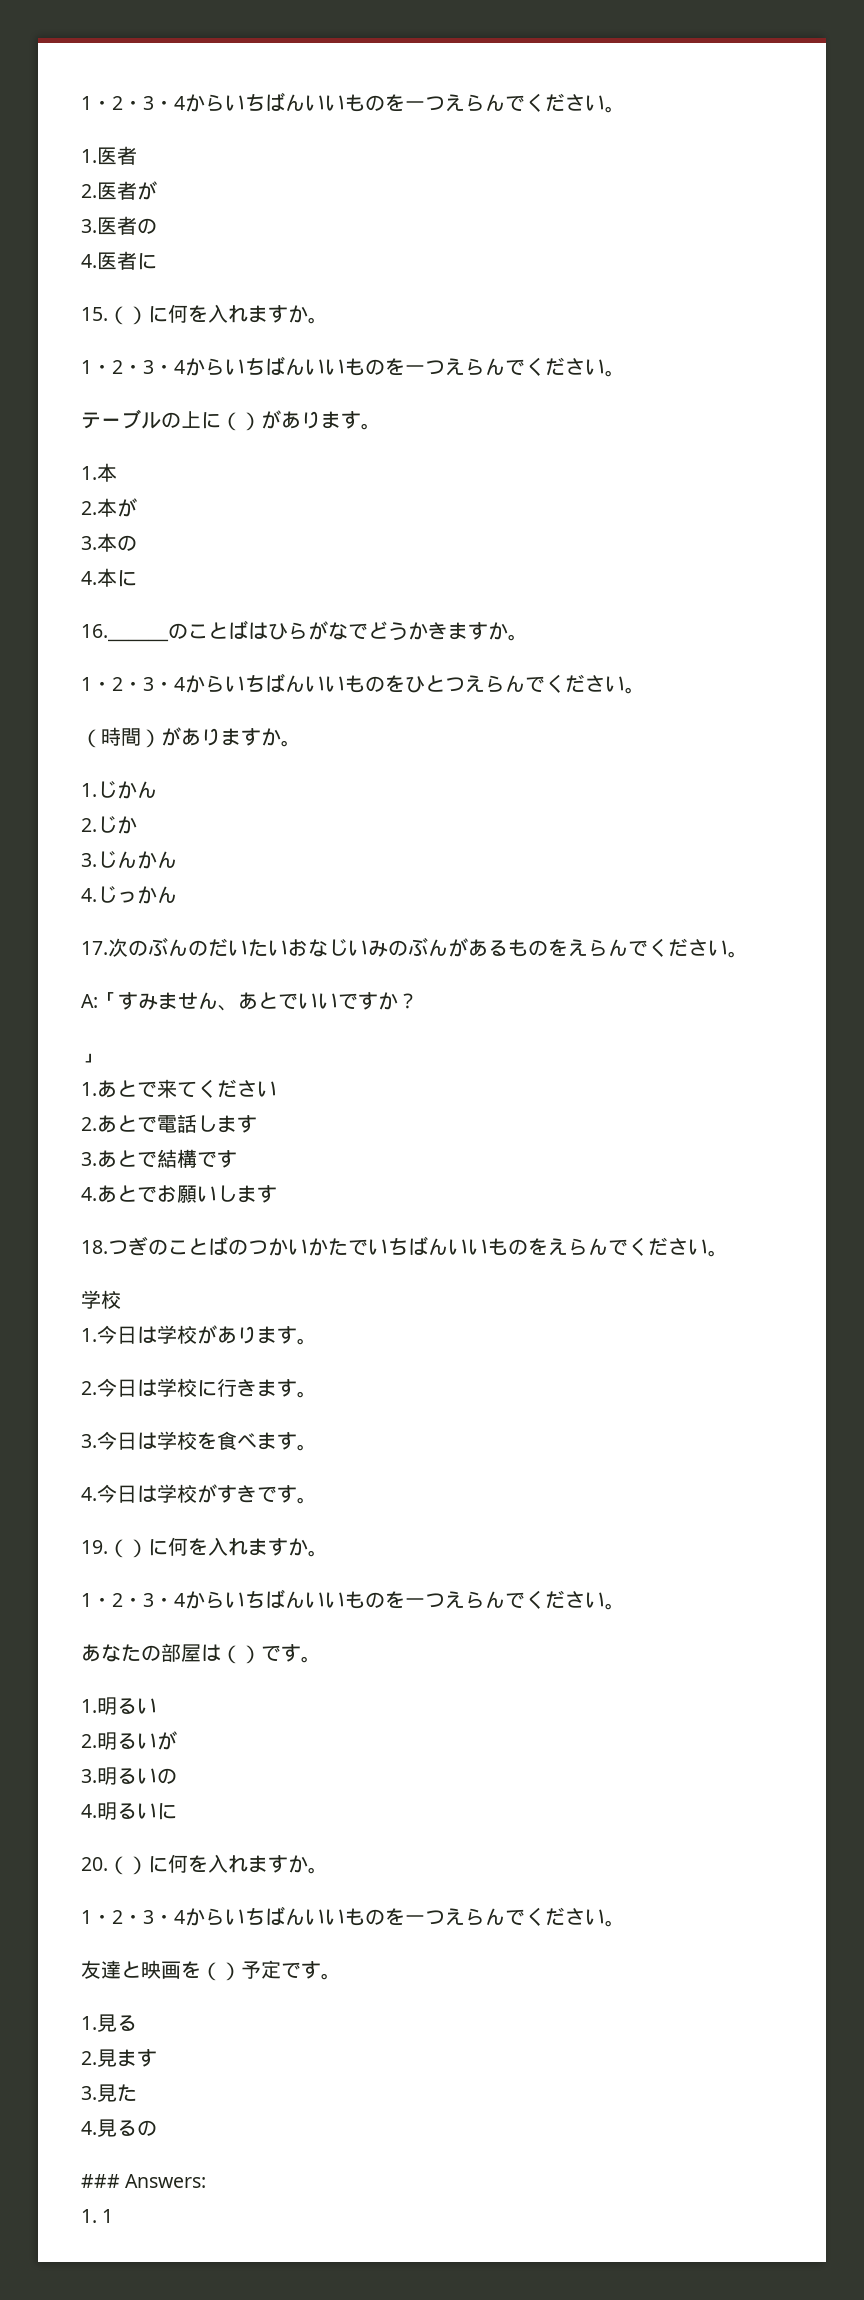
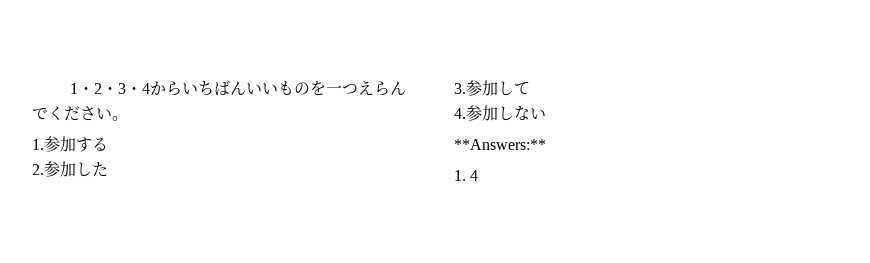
[97,146,137,165] [81,181,157,200] [81,216,157,235] [81,251,157,270] [81,304,328,325] [81,356,625,377] [81,409,381,431] [81,463,117,482] [81,498,137,517] [81,533,137,552] [81,568,137,587] [81,624,108,638] [108,620,528,642] [81,673,645,694] [81,727,301,748] [81,781,157,799] [81,816,137,834] [81,851,177,869] [81,886,177,904] [81,937,748,958] [81,992,418,1011] [81,1053,101,1063] [81,1079,277,1098] [81,1114,257,1133] [81,1149,237,1168] [81,1185,277,1203] [81,1236,728,1257] [81,1290,121,1309] [81,1325,317,1345] [81,1378,317,1398] [81,1431,317,1451] [81,1484,317,1504] [81,1537,328,1558] [81,1589,625,1610] [81,1643,321,1664] [81,1697,157,1715] [81,1731,177,1750] [81,1767,177,1785] [81,1802,177,1820] [81,1854,328,1875] [81,1906,625,1927] [81,1960,341,1981] [81,2014,117,2032] 医者 // 2.医者が // 3.医者の // 4.医者に // 15.（）に何を入れますか。 // 1・2・3・4からいちばんいいものを一つえらんでください。 // テーブルの上に（）があります。 // 1.本 // 2.本が // 3.本の // 4.本に // 16.＿＿＿のことばはひらがなでどうかきますか。 // 1・2・3・4からいちばんいいものをひとつえらんでください。 // （時間）がありますか。 // 1.じかん // 2.じか // 3.じんかん // 4.じっかん // 17.次のぶんのだいたいおなじいみのぶんがあるものをえらんでください。 // A:「すみません、あとでいいですか？ // 」 // 1.あとで来てください // 2.あとで電話します // 3.あとで結構です // 4.あとでお願いします // 18.つぎのことばのつかいかたでいちばんいいものをえらんでください。 // 学校 // 1.今日は学校があります。 // 2.今日は学校に行きます。 // 3.今日は学校を食べます。 // 4.今日は学校がすきです。 // 19.（）に何を入れますか。 // 1・2・3・4からいちばんいいものを一つえらんでください。 // あなたの部屋は（）です。 // 1.明るい // 2.明るいが // 3.明るいの // 4.明るいに // 20.（）に何を入れますか。 // 1・2・3・4からいちばんいいものを一つえらんでください。 // 友達と映画を（）予定です。 // 1.見 -> [44,136,92,152] 参加す
[97,2049,157,2067] [81,2084,137,2102] [81,2119,157,2137] [81,2174,207,2188] [81,2209,114,2223] 見ます // 3.見た // 4.見るの // ### Answers: // 1. 1 -> [44,161,108,177] [454,80,530,96] [454,105,546,121] [454,139,546,150] [454,170,479,181] 参加した // 3.参加して // 4.参加しない // **Answers:** // 1. 4

